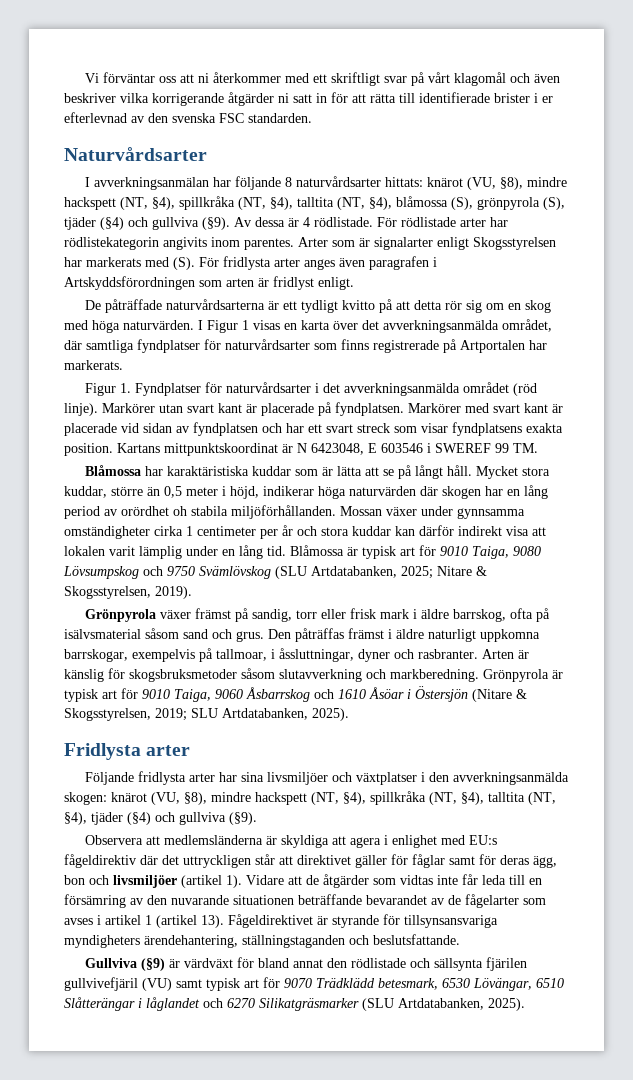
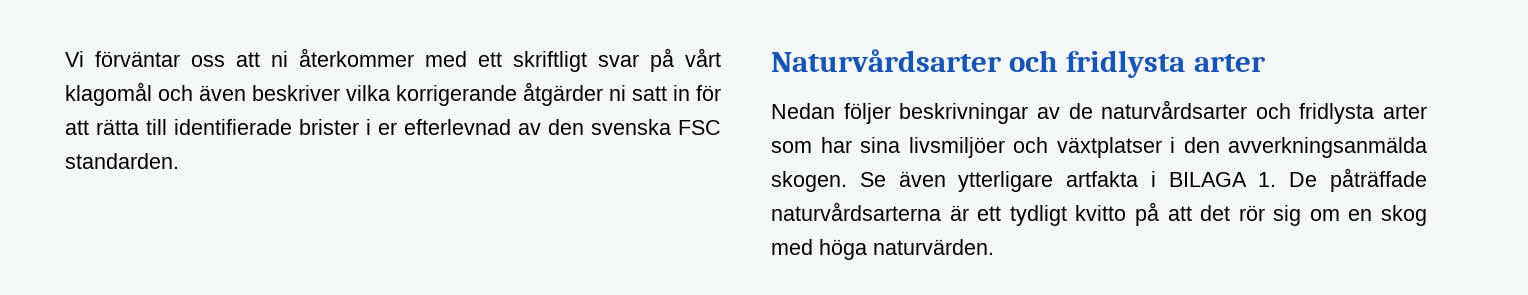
[84,176,567,190] [64,196,565,210] [64,217,508,230] [64,237,556,250] [64,256,437,270] [64,276,354,290] // I avverkningsanmälan har följande 8 naturvårdsarter hittats: knärot (VU, §8), mindre hackspett (NT, §4), spillkråka (NT, §4), talltita (NT, §4), blåmossa (S), grönpyrola (S), tjäder (§4) och gullviva (§9). Av dessa är 4 rödlistade. För rödlistade arter har rödlistekategorin angivits inom parentes. Arter som är signalarter enligt Skogsstyrelsen har markerats med (S). För fridlysta arter anges även paragrafen i Artskyddsförordningen som arten är fridlyst enligt. // -> [1009,50,1266,78] [771,100,1427,124] [771,137,1427,158] [771,171,1277,192] och fridlysta arter // Nedan följer beskrivningar av de naturvårdsarter och fridlysta arter som har sina livsmiljöer och växtplatser i den avverkningsanmälda skogen. Se även ytterligare artfakta i BILAGA 1.
[413,300,442,310] detta -> [1200,205,1231,221] det
[198,319,552,333] [64,339,547,353] [64,360,123,370] [84,382,537,396] [64,402,563,416] [64,422,563,436] [64,443,538,456] [84,465,550,479] [64,485,548,499] [64,505,525,519] [64,525,546,539] [64,545,541,559] [63,566,487,579] [64,586,192,599] [84,608,550,622] [64,628,540,642] [64,648,529,662] [64,668,563,682] [64,686,527,702] [64,708,349,721] [64,743,191,760] [84,771,569,785] [64,791,556,805] [64,812,257,825] [84,835,497,848] [64,854,557,868] [64,874,542,888] [64,894,546,908] [64,914,498,928] [64,934,460,948] [84,957,527,971] [64,977,564,991] [64,997,525,1011] I Figur 1 visas en karta över det avverkningsanmälda området, där samtliga fyndplatser för naturvårdsarter som finns registrerade på Artportalen har markerats. // Figur 1. Fyndplatser för naturvårdsarter i det avverkningsanmälda området (röd linje). Markörer utan svart kant är placerade på fyndplatsen. Markörer med svart kant är placerade vid sidan av fyndplatsen och har ett svart streck som visar fyndplatsens exakta position. Kartans mittpunktskoordinat är N 6423048, E 603546 i SWEREF 99 TM. // Blåmossa har karaktäristiska kuddar som är lätta att se på långt håll. Mycket stora kuddar, större än 0,5 meter i höjd, indikerar höga naturvärden där skogen har en lång period av orördhet oh stabila miljöförhållanden. Mossan växer under gynnsamma omständigheter cirka 1 centimeter per år och stora kuddar kan därför indirekt visa att lokalen varit lämplig under en lång tid. Blåmossa är typisk art för 9010 Taiga, 9080 Lövsumpskog och 9750 Svämlövskog (SLU Artdatabanken, 2025; Nitare & Skogsstyrelsen, 2019). // Grönpyrola växer främst på sandig, torr eller frisk mark i äldre barrskog, ofta på isälvsmaterial såsom sand och grus. Den påträffas främst i äldre naturligt uppkomna barrskogar, exempelvis på tallmoar, i åssluttningar, dyner och rasbranter. Arten är känslig för skogsbruksmetoder såsom slutavverkning och markberedning. Grönpyrola är typisk art för 9010 Taiga, 9060 Åsbarrskog och 1610 Åsöar i Östersjön (Nitare & Skogsstyrelsen, 2019; SLU Artdatabanken, 2025). // Fridlysta arter // Följande fridlysta arter har sina livsmiljöer och växtplatser i den avverkningsanmälda skogen: knärot (VU, §8), mindre hackspett (NT, §4), spillkråka (NT, §4), talltita (NT, §4), tjäder (§4) och gullviva (§9). // Observera att medlemsländerna är skyldiga att agera i enlighet med EU:s fågeldirektiv där det uttryckligen står att direktivet gäller för fåglar samt för deras ägg, bon och livsmiljöer (artikel 1). Vidare att de åtgärder som vidtas inte får leda till en försämring av den nuvarande situationen beträffande bevarandet av de fågelarter som avses i artikel 1 (artikel 13). Fågeldirektivet är styrande för tillsynsansvariga myndigheters ärendehantering, ställningstaganden och beslutsfattande. // Gullviva (§9) är värdväxt för bland annat den rödlistade och sällsynta fjärilen gullvivefjäril (VU) samt typisk art för 9070 Trädklädd betesmark, 6530 Lövängar, 6510 Slåtterängar i låglandet och 6270 Silikatgräsmarker (SLU Artdatabanken, 2025). -> (994, 247) none

